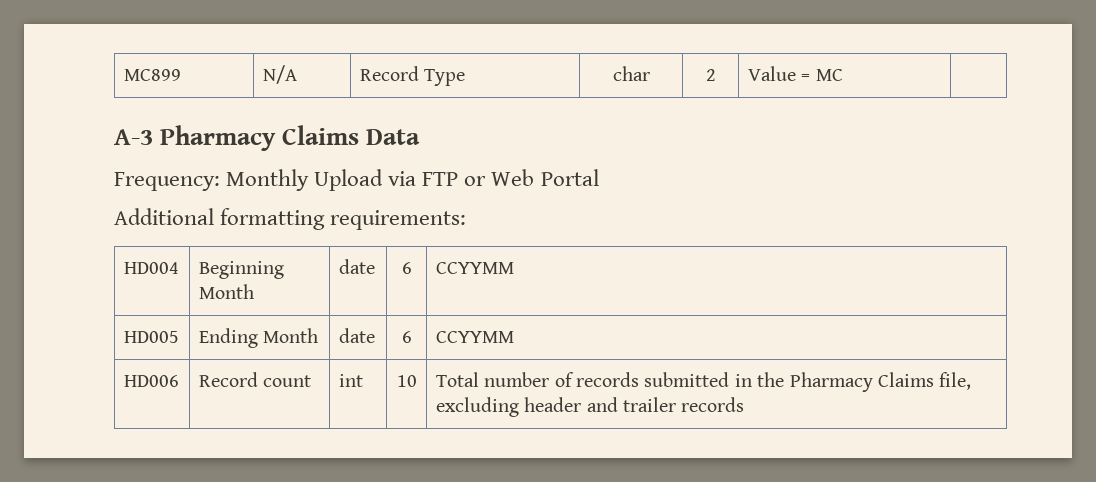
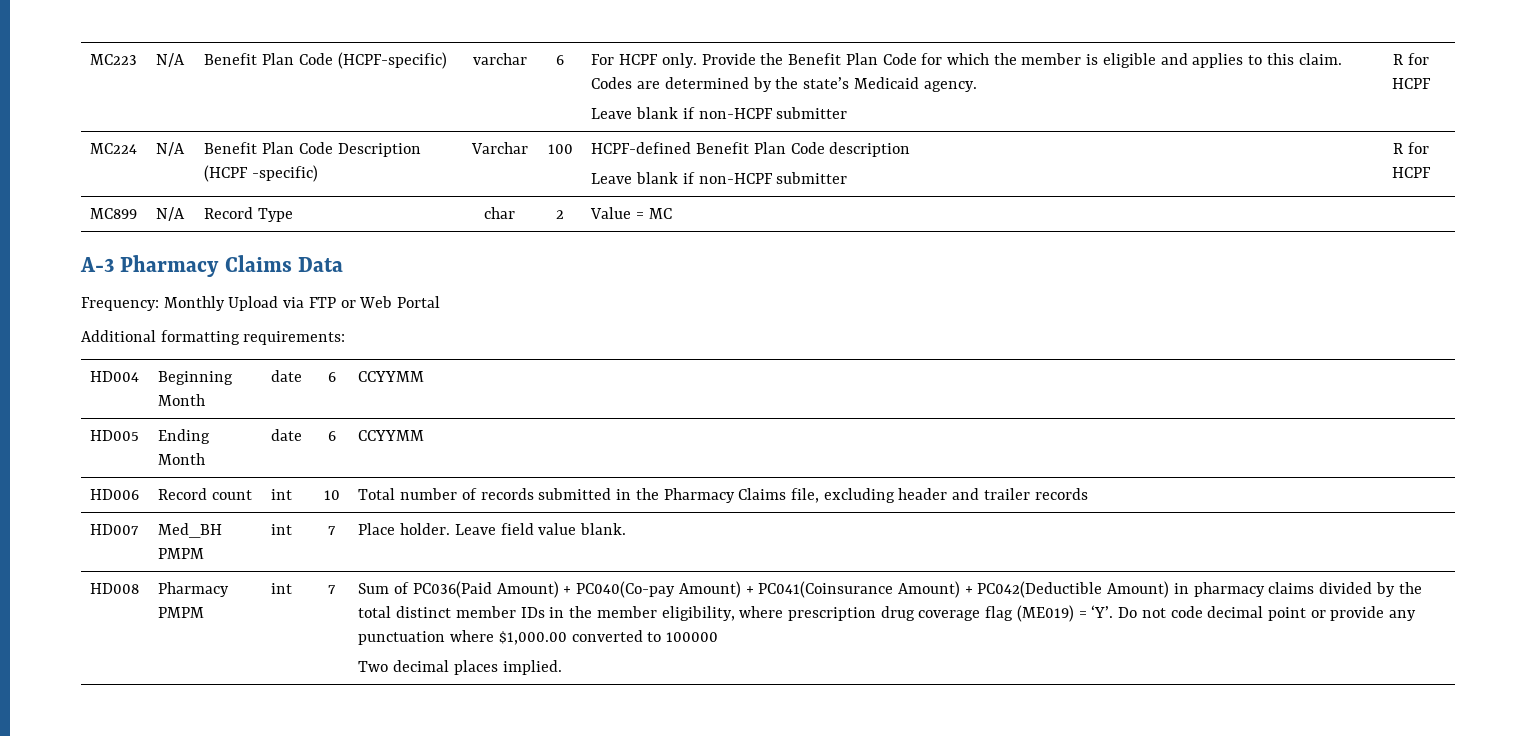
(123, 75) none -> [90,54,138,65] [156,53,186,67] [204,52,447,69] [472,53,527,65] [556,55,564,65] [591,53,1342,68] [591,77,977,92] [591,107,848,119] [1393,53,1429,65] [1392,78,1431,89] [90,143,138,154] [156,142,186,156] [204,142,421,157] [204,165,319,182] [470,142,528,154] [547,144,573,154] [591,142,911,157] [591,172,848,184] [1393,142,1429,154] [1392,167,1431,178] MC223 | N/A | Benefit Plan Code (HCPF-specific) | varchar | 6 | For HCPF only. Provide the Benefit Plan Code for which the member is eligible and applies to this claim. Codes are determined by the state’s Medicaid agency. // Leave blank if non-HCPF submitter | R for HCPF // MC224 | N/A | Benefit Plan Code Description (HCPF -specific) | Varchar | 100 | HCPF-defined Benefit Plan Code description // Leave blank if non-HCPF submitter | R for HCPF //
(745, 404) none -> [90,524,140,535] [158,523,223,538] [158,548,205,559] [271,524,293,535] [328,526,336,535] [358,523,627,535] [90,583,140,594] [158,582,230,597] [158,607,205,618] [271,583,293,594] [328,585,336,594] [358,581,1422,598] [358,605,1417,622] [358,630,719,645] [358,660,562,675] // HD007 | Med_BH PMPM | int | 7 | Place holder. Leave field value blank. // HD008 | Pharmacy PMPM | int | 7 | Sum of PC036(Paid Amount) + PC040(Co-pay Amount) + PC041(Coinsurance Amount) + PC042(Deductible Amount) in pharmacy claims divided by the total distinct member IDs in the member eligibility, where prescription drug coverage flag (ME019) = ‘Y’. Do not code decimal point or provide any punctuation where $1,000.00 converted to 100000 // Two decimal places implied.

